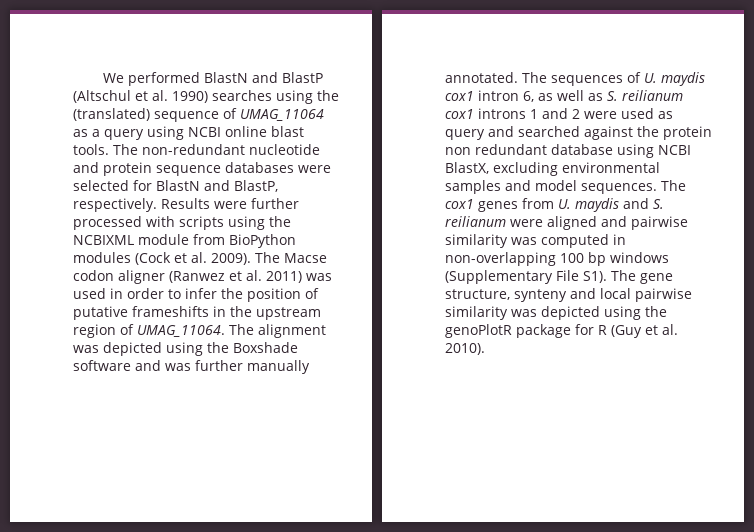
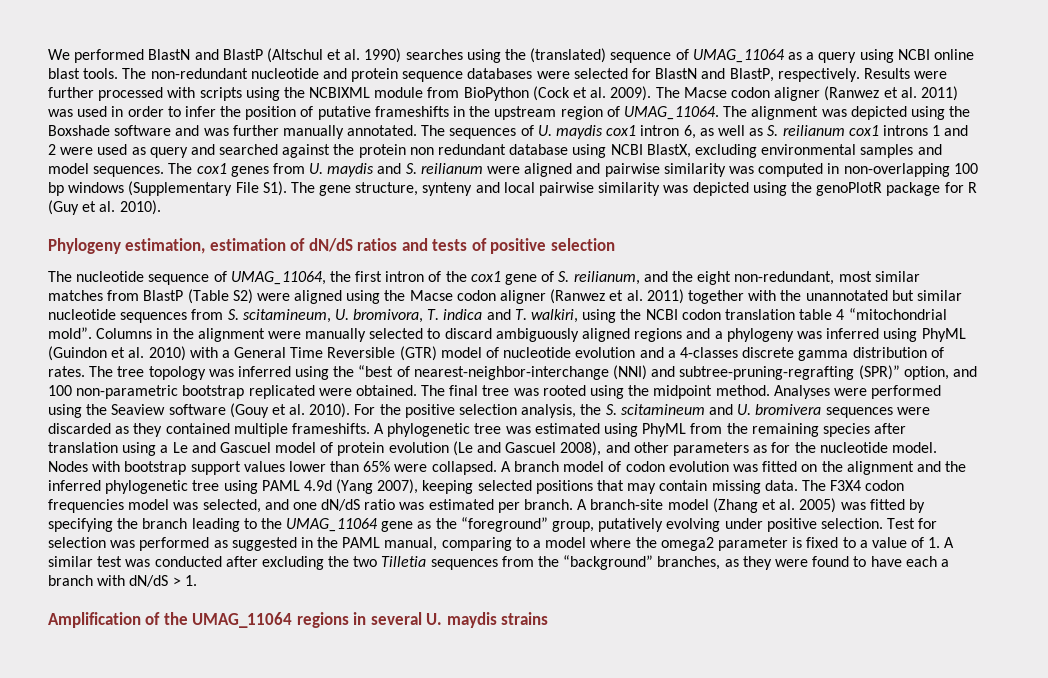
[73,252,131,263] modules -> (529, 94) none
(485, 349) none -> [48,238,615,254] [48,271,920,285] [48,289,962,304] [48,308,947,323] [48,327,966,342] [48,346,944,361] [48,365,977,380] [48,385,942,399] [48,403,930,418] [48,423,907,437] [48,441,937,456] [48,461,967,475] [48,479,905,494] [48,498,925,513] [48,517,938,532] [48,537,955,551] [48,555,949,570] [48,575,197,587] [48,612,549,628] // Phylogeny estimation, estimation of dN/dS ratios and tests of positive selection // The nucleotide sequence of UMAG_11064, the first intron of the cox1 gene of S. reilianum, and the eight non-redundant, most similar matches from BlastP (Table S2) were aligned using the Macse codon aligner (Ranwez et al. 2011) together with the unannotated but similar nucleotide sequences from S. scitamineum, U. bromivora, T. indica and T. walkiri, using the NCBI codon translation table 4 “mitochondrial mold”. Columns in the alignment were manually selected to discard ambiguously aligned regions and a phylogeny was inferred using PhyML (Guindon et al. 2010) with a General Time Reversible (GTR) model of nucleotide evolution and a 4-classes discrete gamma distribution of rates. The tree topology was inferred using the “best of nearest-neighbor-interchange (NNI) and subtree-pruning-regrafting (SPR)” option, and 100 non-parametric bootstrap replicated were obtained. The final tree was rooted using the midpoint method. Analyses were performed using the Seaview software (Gouy et al. 2010). For the positive selection analysis, the S. scitamineum and U. bromivera sequences were discarded as they contained multiple frameshifts. A phylogenetic tree was estimated using PhyML from the remaining species after translation using a Le and Gascuel model of protein evolution (Le and Gascuel 2008), and other parameters as for the nucleotide model. Nodes with bootstrap support values lower than 65% were collapsed. A branch model of codon evolution was fitted on the alignment and the inferred phylogenetic tree using PAML 4.9d (Yang 2007), keeping selected positions that may contain missing data. The F3X4 codon frequencies model was selected, and one dN/dS ratio was estimated per branch. A branch-site model (Zhang et al. 2005) was fitted by specifying the branch leading to the UMAG_11064 gene as the “foreground” group, putatively evolving under positive selection. Test for selection was performed as suggested in the PAML manual, comparing to a model where the omega2 parameter is fixed to a value of 1. A similar test was conducted after excluding the two Tilletia sequences from the “background” branches, as they were found to have each a branch with dN/dS > 1. // Amplification of the UMAG_11064 regions in several U. maydis strains

